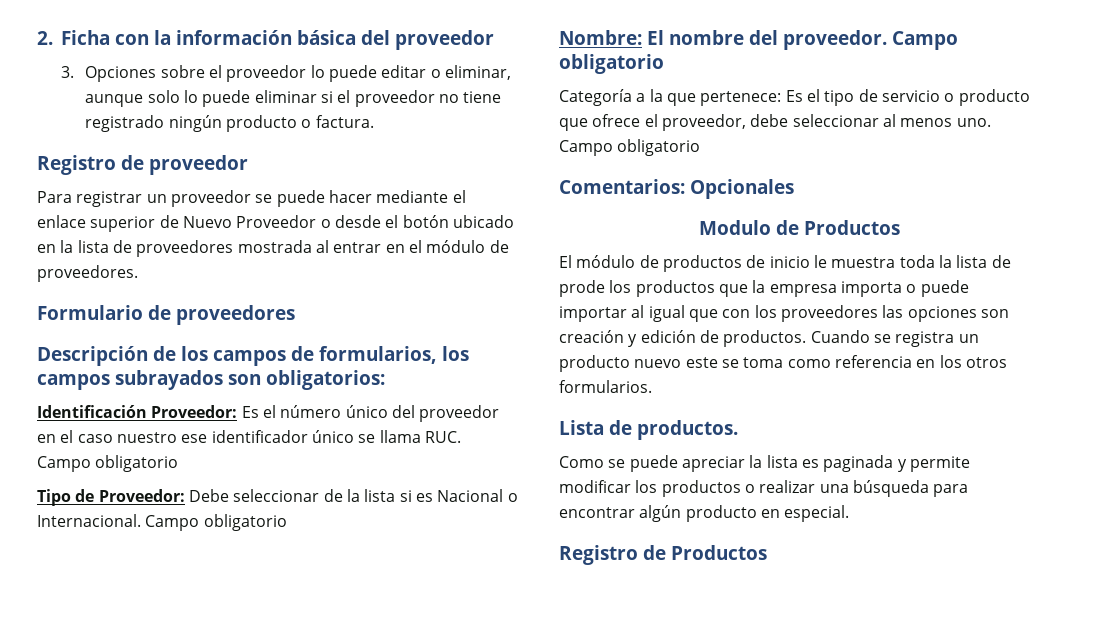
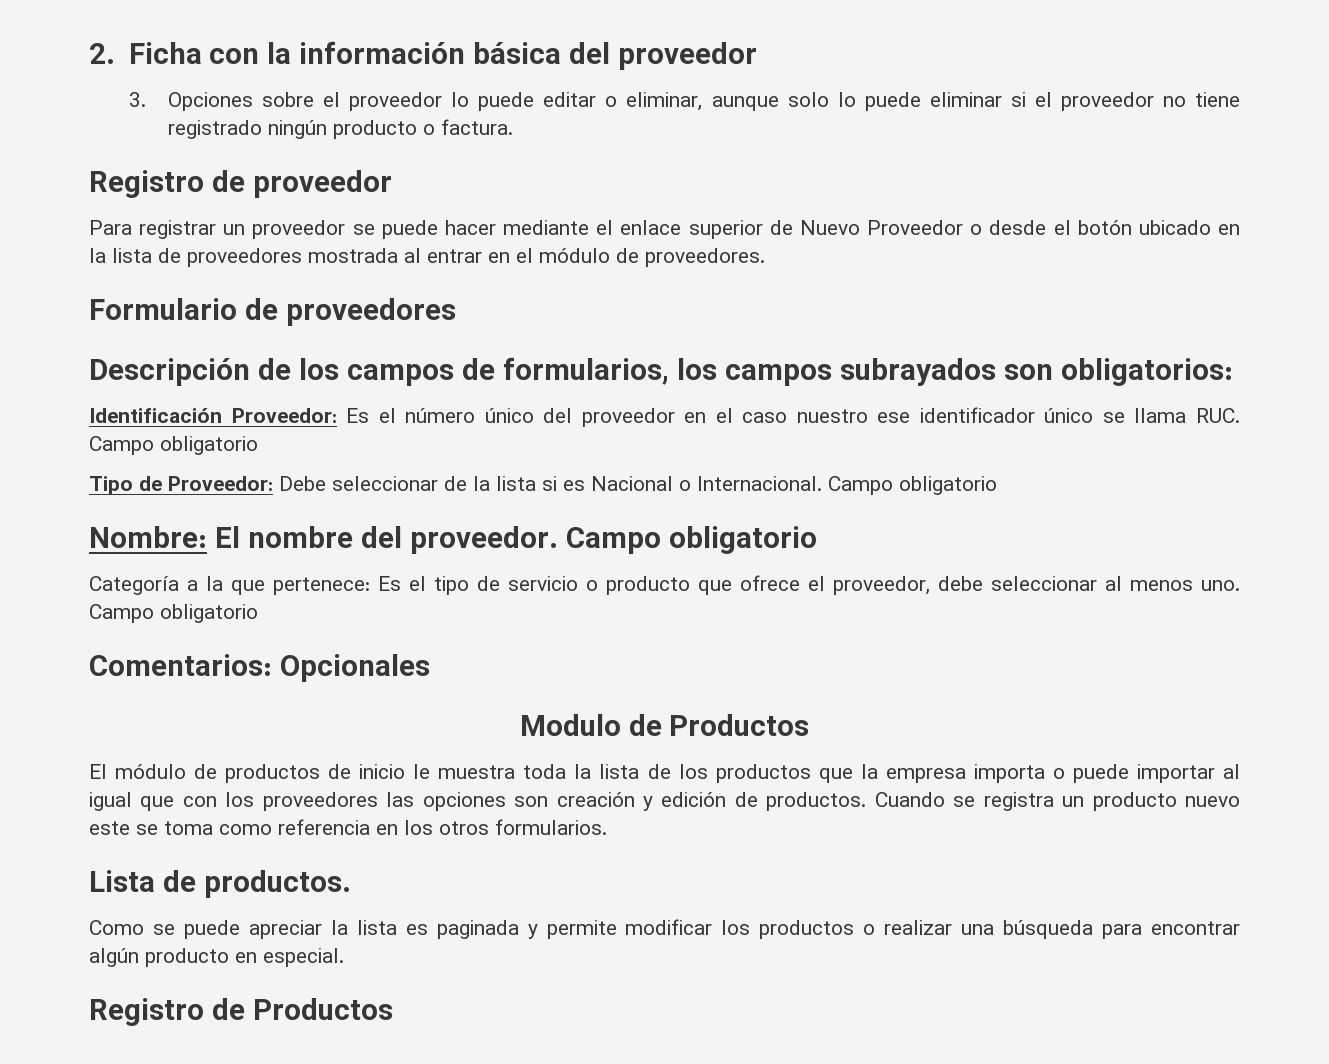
[559,280,605,297] prode -> (671, 771) none

